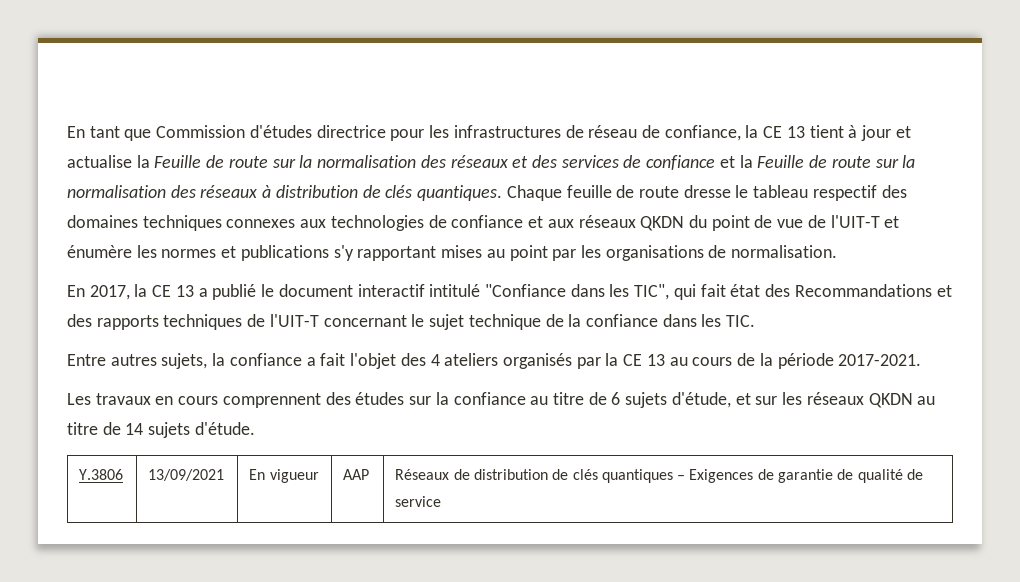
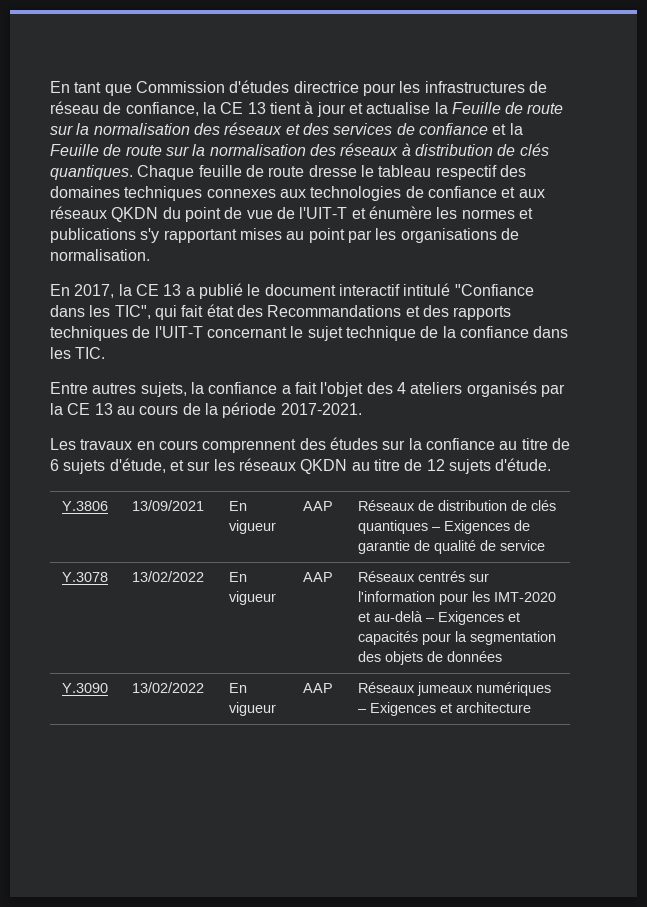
[125,423,144,435] 14 -> [426,459,445,471] 12
(442, 501) none -> [61,572,108,582] [131,571,204,582] [228,572,247,582] [228,591,276,605] [302,572,333,582] [357,571,489,582] [357,591,556,605] [357,611,520,625] [357,631,556,645] [357,651,502,665] [61,683,108,693] [131,682,204,693] [228,683,247,693] [228,702,276,716] [302,683,333,693] [357,682,551,696] [357,702,531,716] // Y.3078 | 13/02/2022 | En vigueur | AAP | Réseaux centrés sur l'information pour les IMT-2020 et au-delà – Exigences et capacités pour la segmentation des objets de données // Y.3090 | 13/02/2022 | En vigueur | AAP | Réseaux jumeaux numériques – Exigences et architecture

